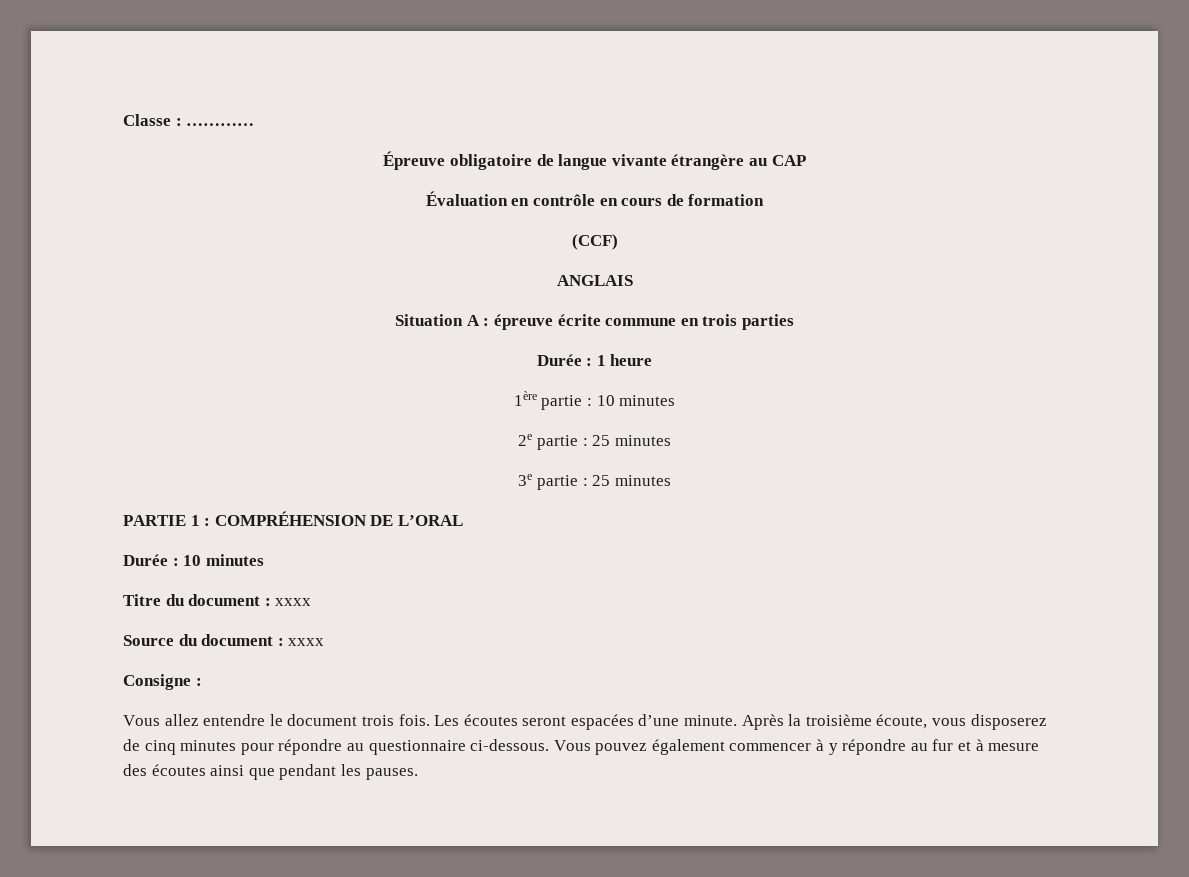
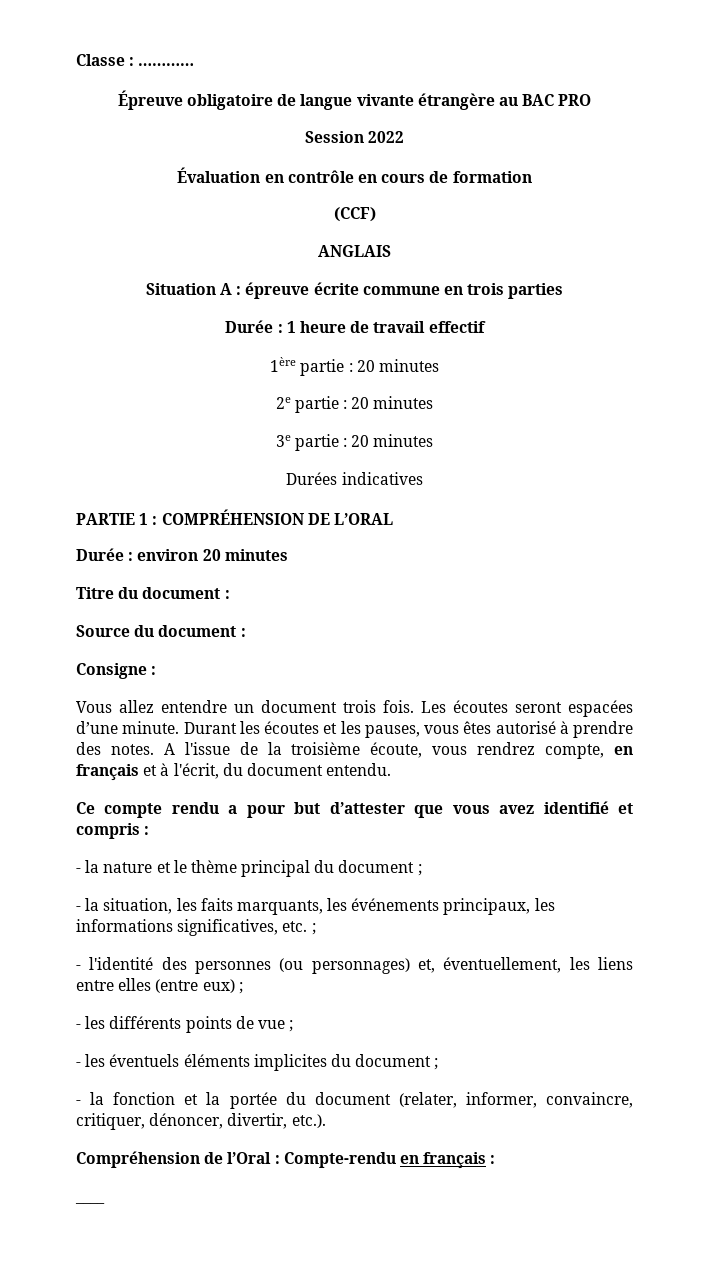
[771,155,806,166] CAP -> [522,94,592,106] [304,131,405,143] BAC PRO // Session 2022
(653, 360) none -> [350,321,486,333] de travail effectif
[596,395,615,406] 10 -> [356,360,375,372] 20
[592,435,611,446] 25 -> [351,397,370,409] 20
[592,475,671,486] 25 minutes -> [351,434,434,447] [286,472,423,485] 20 minutes // Durées indicatives
[183,555,202,566] 10 -> [137,549,221,561] environ 20
[275,598,312,606] xxxx -> (230, 594) none
[288,638,325,646] xxxx -> (246, 632) none
[269,714,283,726] le -> [234,704,254,713] un
[741,714,1047,730] [123,739,1040,755] [123,764,418,780] Après la troisième écoute, vous disposerez de cinq minutes pour répondre au questionnaire ci-dessous. Vous pouvez également commencer à y répondre au fur et à mesure des écoutes ainsi que pendant les pauses. -> [183,721,633,738] [76,742,633,759] [76,763,392,781] [76,801,633,818] [76,823,150,839] [76,860,422,877] [76,898,555,915] [76,919,316,936] [76,957,634,974] [76,978,243,994] [76,1016,294,1033] [76,1054,439,1071] [76,1092,633,1109] [76,1113,326,1130] [76,1151,496,1169] [75,1202,105,1204] Durant les écoutes et les pauses, vous êtes autorisé à prendre des notes. A l'issue de la troisième écoute, vous rendrez compte, en français et à l'écrit, du document entendu. // Ce compte rendu a pour but d’attester que vous avez identifié et compris : // - la nature et le thème principal du document ; // - la situation, les faits marquants, les événements principaux, les informations significatives, etc. ; // - l'identité des personnes (ou personnages) et, éventuellement, les liens entre elles (entre eux) ; // - les différents points de vue ; // - les éventuels éléments implicites du document ; // - la fonction et la portée du document (relater, informer, convaincre, critiquer, dénoncer, divertir, etc.). // Compréhension de l’Oral : Compte-rendu en français : // ____

